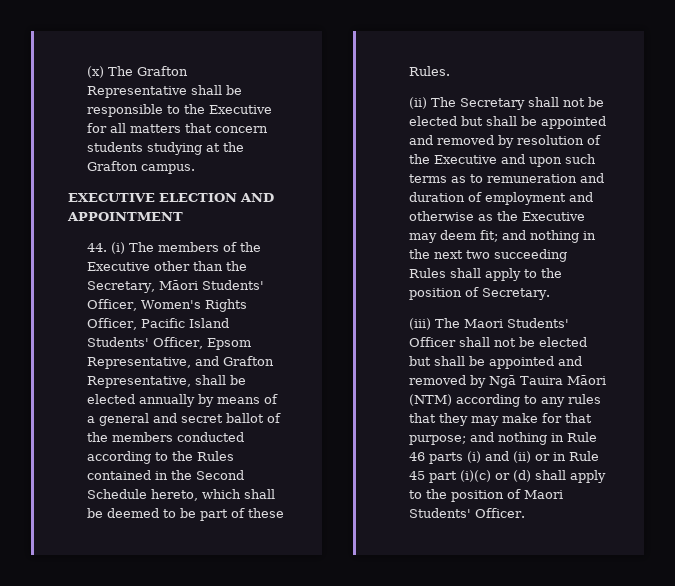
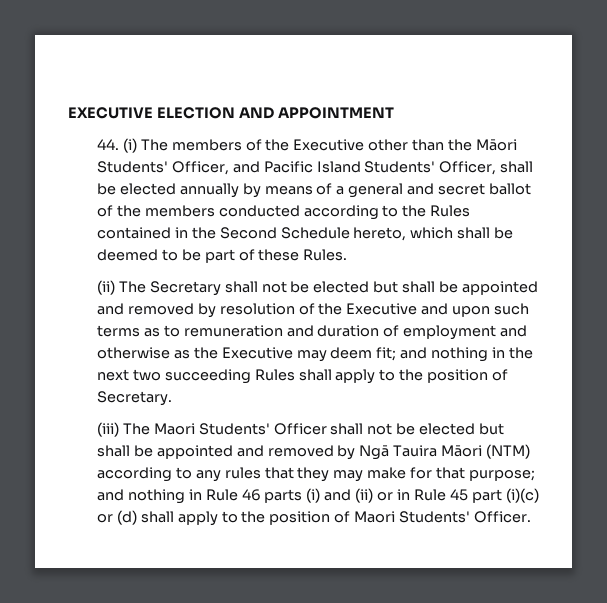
[87,66,189,78] [87,85,243,98] [87,104,273,117] [87,123,269,133] [87,142,245,155] [87,161,196,174] (x) The Grafton Representative shall be responsible to the Executive for all matters that concern students studying at the Grafton campus. // -> (68, 113) none
[87,281,156,293] Secretary, -> (473, 145) none
[141,299,248,312] [87,318,138,330] Women's Rights Officer, -> [232,161,260,173] and
[207,338,252,350] [87,356,275,369] [87,376,192,388] Epsom Representative, and Grafton Representative, -> (497, 168) none

